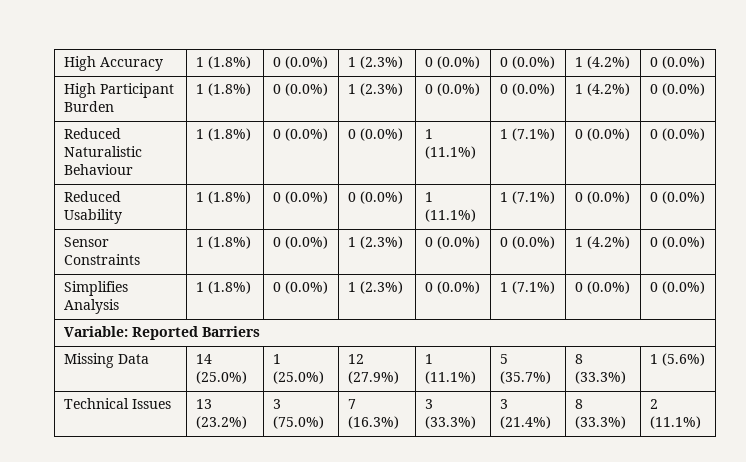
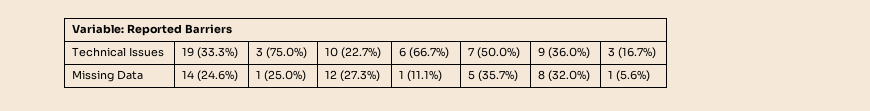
[63,56,163,71] [195,56,251,69] [272,56,328,69] [347,56,403,69] [424,56,480,69] [499,56,555,69] [574,56,630,69] [649,56,705,69] [63,83,174,98] [63,101,114,112] [195,83,251,96] [272,83,328,96] [347,83,403,96] [424,83,480,96] [499,83,555,96] [574,83,630,96] [649,83,705,96] [63,128,121,139] [63,146,142,157] [63,164,133,175] [195,128,251,141] [272,128,328,141] [347,128,403,141] [424,129,433,139] [424,146,476,159] [499,128,555,141] [574,128,630,141] [649,128,705,141] [63,191,121,202] [63,209,122,224] [195,191,251,204] [272,191,328,204] [347,191,403,204] [424,192,433,202] [424,209,476,222] [499,191,555,204] [574,191,630,204] [649,191,705,204] [63,237,109,247] [63,254,140,265] [195,236,251,249] [272,236,328,249] [347,236,403,249] [424,236,480,249] [499,236,555,249] [574,236,630,249] [649,236,705,249] [63,281,128,296] [63,299,119,314] [195,281,251,294] [272,281,328,294] [347,281,403,294] [424,281,480,294] [499,281,555,294] [574,281,630,294] [649,281,705,294] [63,326,260,340] High Accuracy | 1 (1.8%) | 0 (0.0%) | 1 (2.3%) | 0 (0.0%) | 0 (0.0%) | 1 (4.2%) | 0 (0.0%) // High Participant Burden | 1 (1.8%) | 0 (0.0%) | 1 (2.3%) | 0 (0.0%) | 0 (0.0%) | 1 (4.2%) | 0 (0.0%) // Reduced Naturalistic Behaviour | 1 (1.8%) | 0 (0.0%) | 0 (0.0%) | 1 (11.1%) | 1 (7.1%) | 0 (0.0%) | 0 (0.0%) // Reduced Usability | 1 (1.8%) | 0 (0.0%) | 0 (0.0%) | 1 (11.1%) | 1 (7.1%) | 0 (0.0%) | 0 (0.0%) // Sensor Constraints | 1 (1.8%) | 0 (0.0%) | 1 (2.3%) | 0 (0.0%) | 0 (0.0%) | 1 (4.2%) | 0 (0.0%) // Simplifies Analysis | 1 (1.8%) | 0 (0.0%) | 1 (2.3%) | 0 (0.0%) | 1 (7.1%) | 0 (0.0%) | 0 (0.0%) // Variable: Reported Barriers -> [72,24,233,36] [72,47,165,57] [182,47,239,59] [256,47,308,59] [325,47,382,59] [399,47,450,59] [468,47,521,59] [538,47,591,59] [608,47,657,59] Variable: Reported Barriers // Technical Issues | 19 (33.3%) | 3 (75.0%) | 10 (22.7%) | 6 (66.7%) | 7 (50.0%) | 9 (36.0%) | 3 (16.7%)
[195,371,247,384] (25.0%) -> [197,70,239,82] (24.6%)
[347,371,399,384] (27.9%) -> [340,70,381,82] (27.3%)
[574,371,626,384] (33.3%) -> [548,70,591,82] (32.0%)
[63,398,171,409] [195,399,212,409] [195,416,247,429] [272,399,281,409] [272,416,324,429] [347,399,356,409] [347,416,399,429] [424,399,433,409] [424,416,476,429] [499,399,508,409] [499,416,551,429] [574,399,583,409] [574,416,626,429] [649,399,658,409] [649,416,701,429] // Technical Issues | 13 (23.2%) | 3 (75.0%) | 7 (16.3%) | 3 (33.3%) | 3 (21.4%) | 8 (33.3%) | 2 (11.1%) -> (651, 76) none

